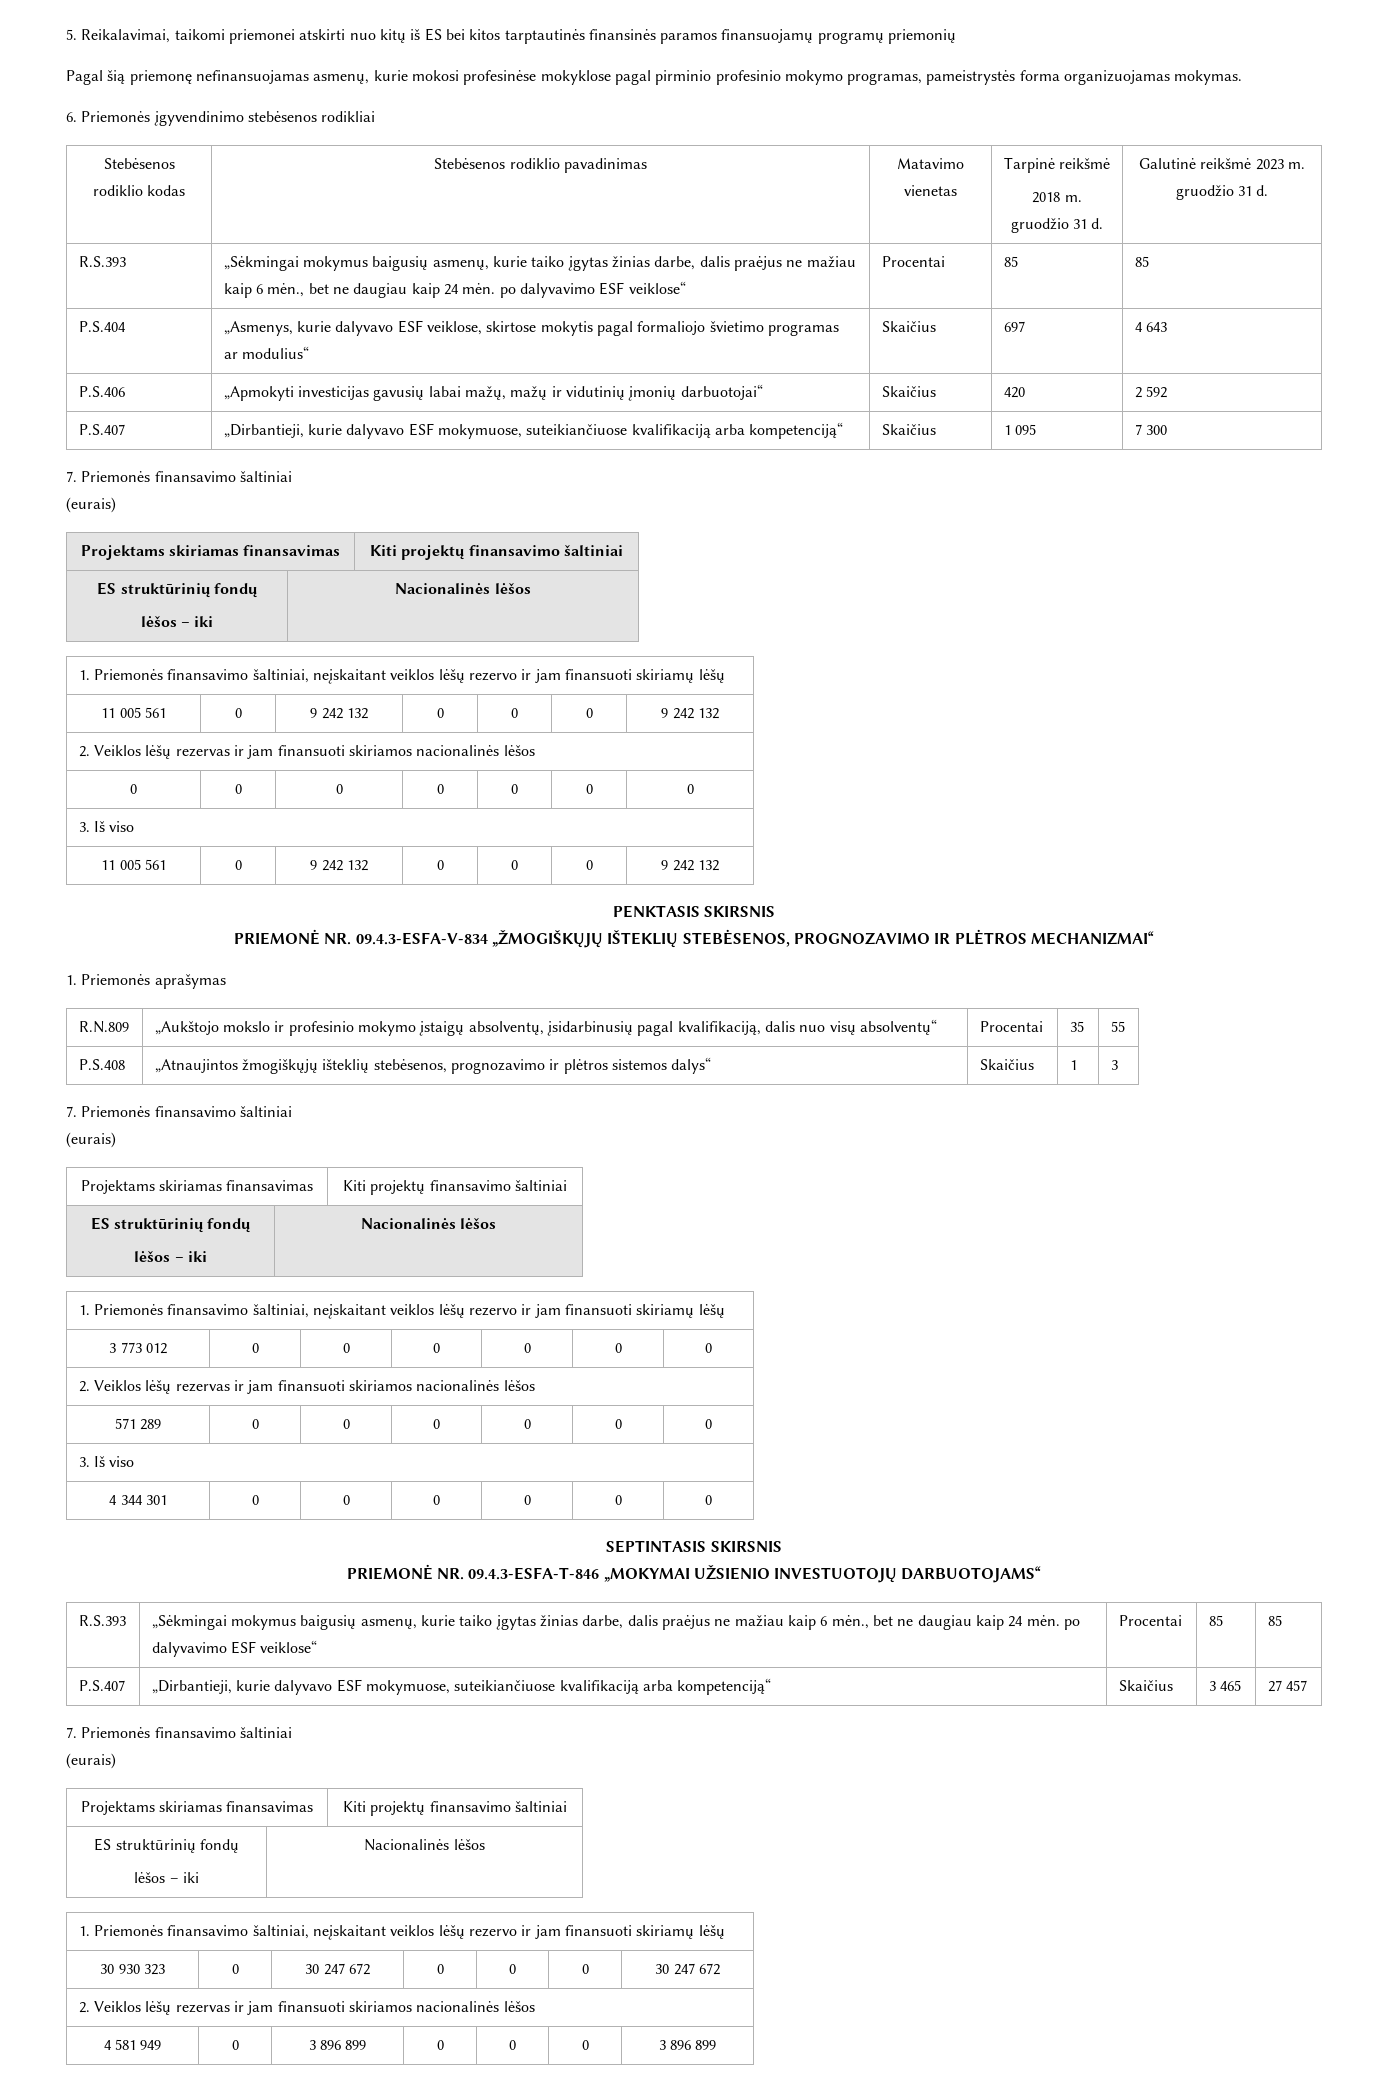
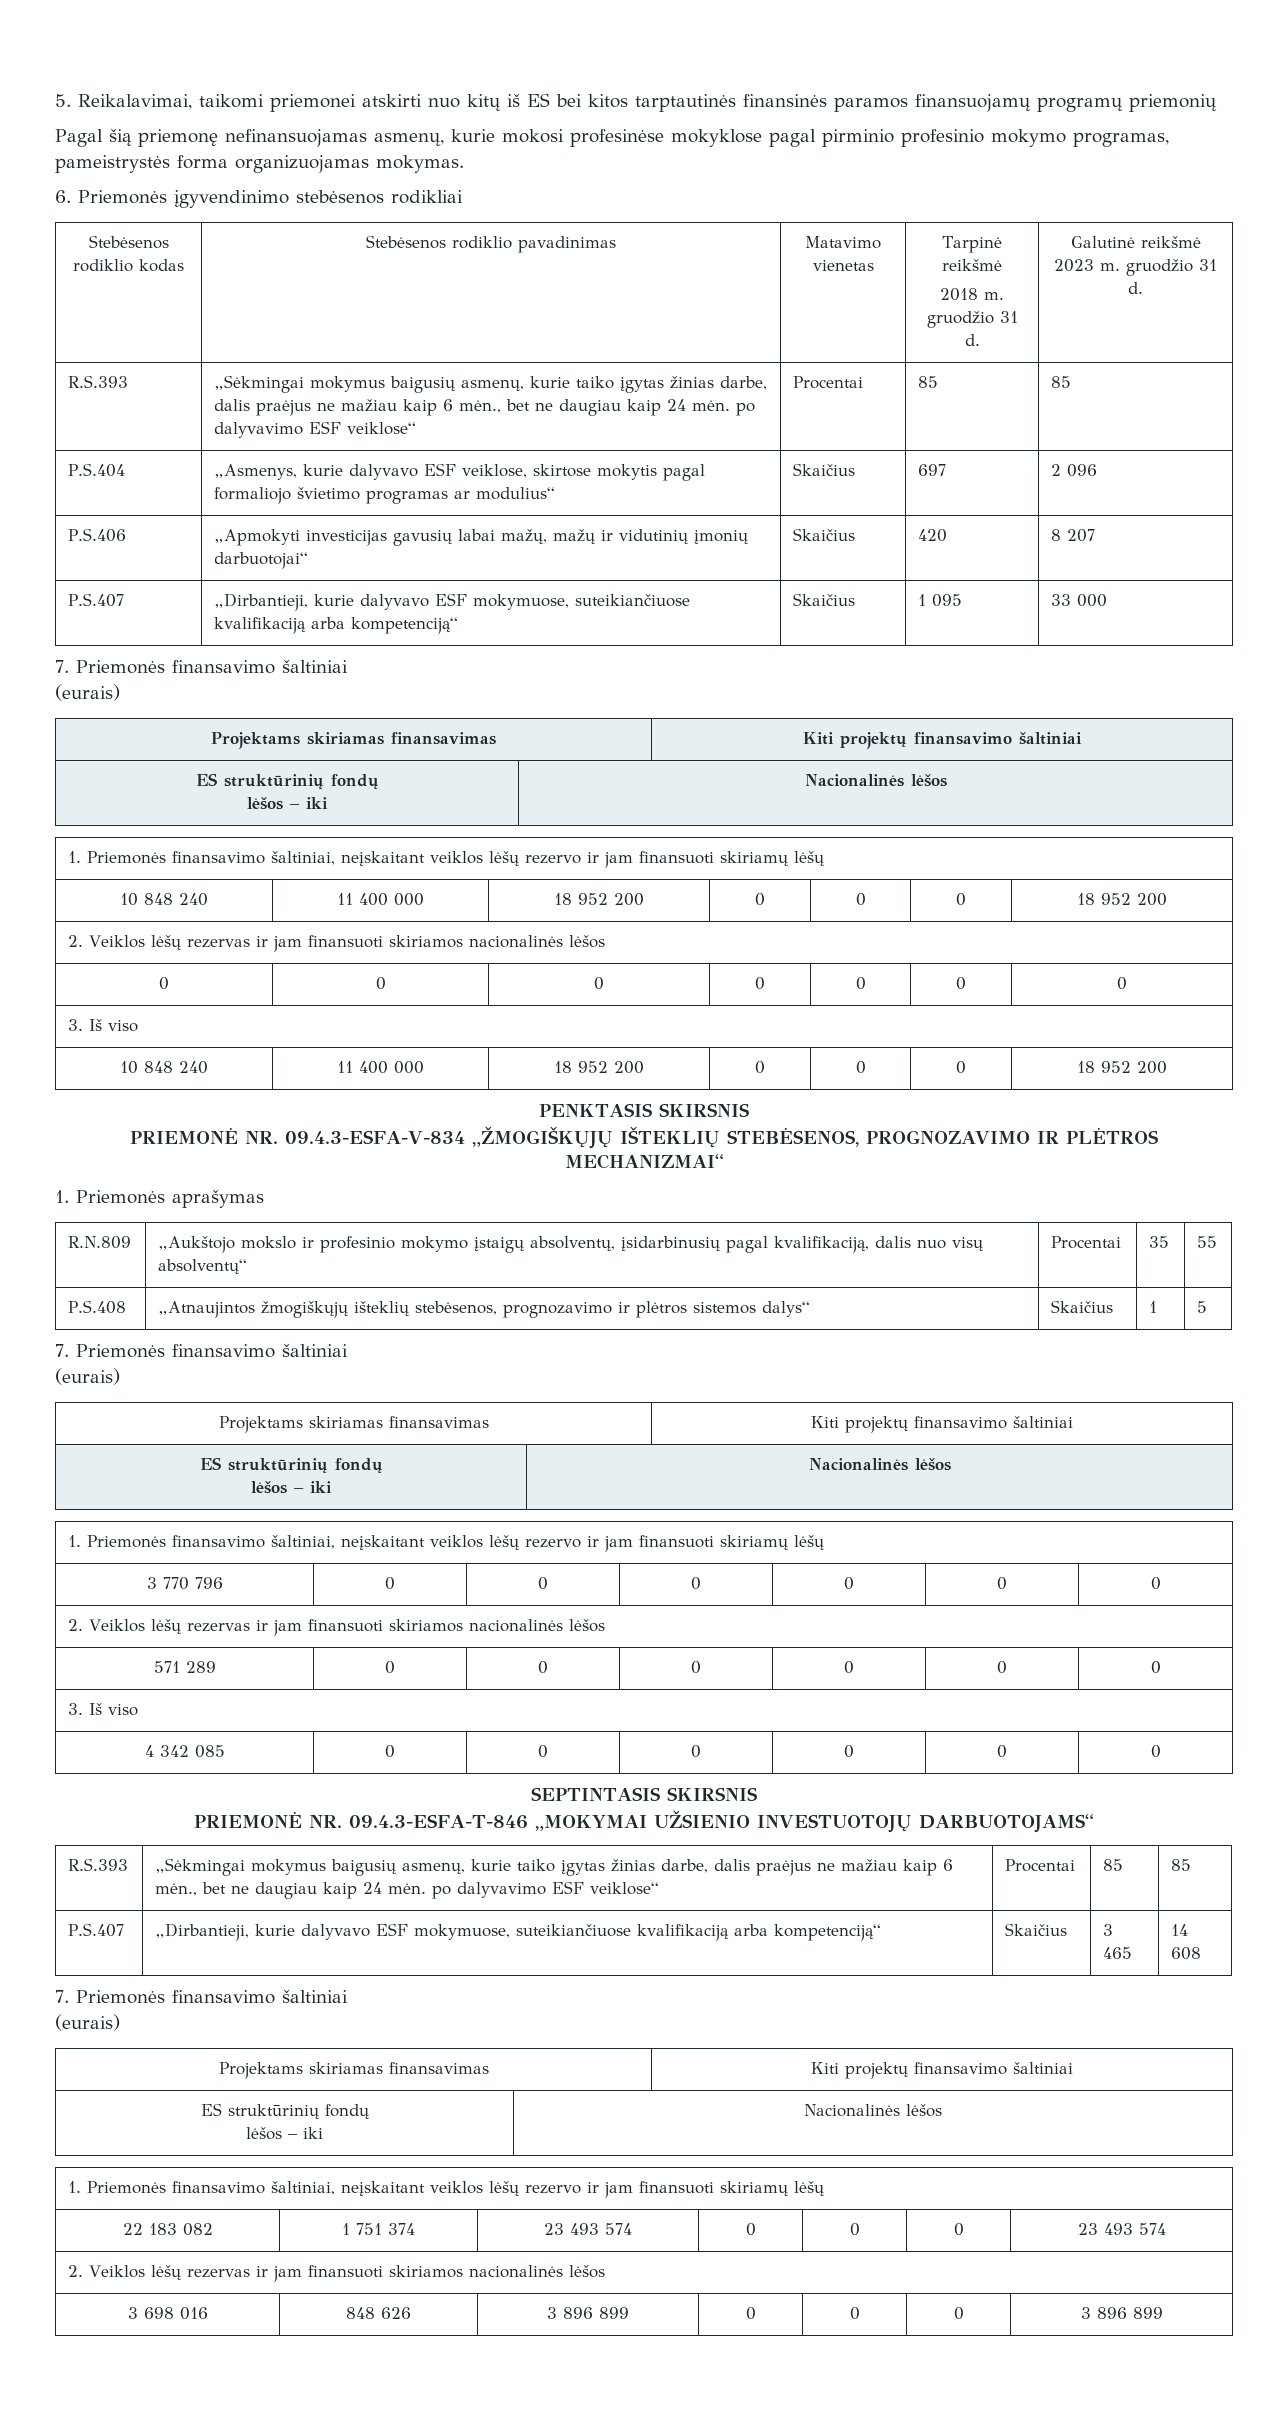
[1134,322,1168,332] 4 643 -> [1051,464,1098,477] 2 096
[1134,386,1168,398] 2 592 -> [1051,529,1096,542] 8 207
[1134,424,1168,435] 7 300 -> [1051,594,1108,607] 33 000
[101,707,166,718] [234,708,242,718] [310,708,368,719] [436,708,444,718] [511,708,518,718] [585,708,593,718] [661,708,719,719] 11 005 561 | 0 | 9 242 132 | 0 | 0 | 0 | 9 242 132 -> [120,893,208,906] [337,893,424,906] [554,893,644,906] [755,893,765,906] [855,893,866,906] [956,893,966,906] [1077,893,1167,906] 10 848 240 | 11 400 000 | 18 952 200 | 0 | 0 | 0 | 18 952 200
[101,859,166,870] [234,860,242,870] [310,860,368,871] [436,860,444,870] [511,860,518,870] [585,860,593,870] [661,860,719,871] 11 005 561 | 0 | 9 242 132 | 0 | 0 | 0 | 9 242 132 -> [120,1061,208,1074] [337,1061,424,1074] [554,1061,644,1074] [755,1061,765,1074] [855,1061,866,1074] [956,1061,966,1074] [1077,1061,1167,1074] 10 848 240 | 11 400 000 | 18 952 200 | 0 | 0 | 0 | 18 952 200
[1110,1060,1118,1070] 3 -> [1197,1301,1208,1313] 5
[120,1342,167,1354] 773 012 -> [162,1577,223,1590] 770 796
[120,1495,167,1505] 344 301 -> [159,1745,225,1758] 342 085
[1267,1680,1308,1692] 27 457 -> [1171,1924,1189,1936] [1171,1947,1202,1960] 14 608
[100,1964,165,1975] [231,1964,239,1974] [305,1963,370,1975] [436,1964,444,1974] [509,1964,516,1974] [581,1964,589,1974] [655,1963,720,1975] 30 930 323 | 0 | 30 247 672 | 0 | 0 | 0 | 30 247 672 -> [122,2223,213,2236] [342,2223,415,2235] [544,2223,632,2235] [745,2223,756,2236] [849,2223,860,2236] [953,2223,964,2236] [1077,2223,1166,2235] 22 183 082 | 1 751 374 | 23 493 574 | 0 | 0 | 0 | 23 493 574
[103,2039,162,2050] [231,2040,239,2050] 4 581 949 | 0 -> [127,2307,208,2320] [346,2307,411,2319] 3 698 016 | 848 626

